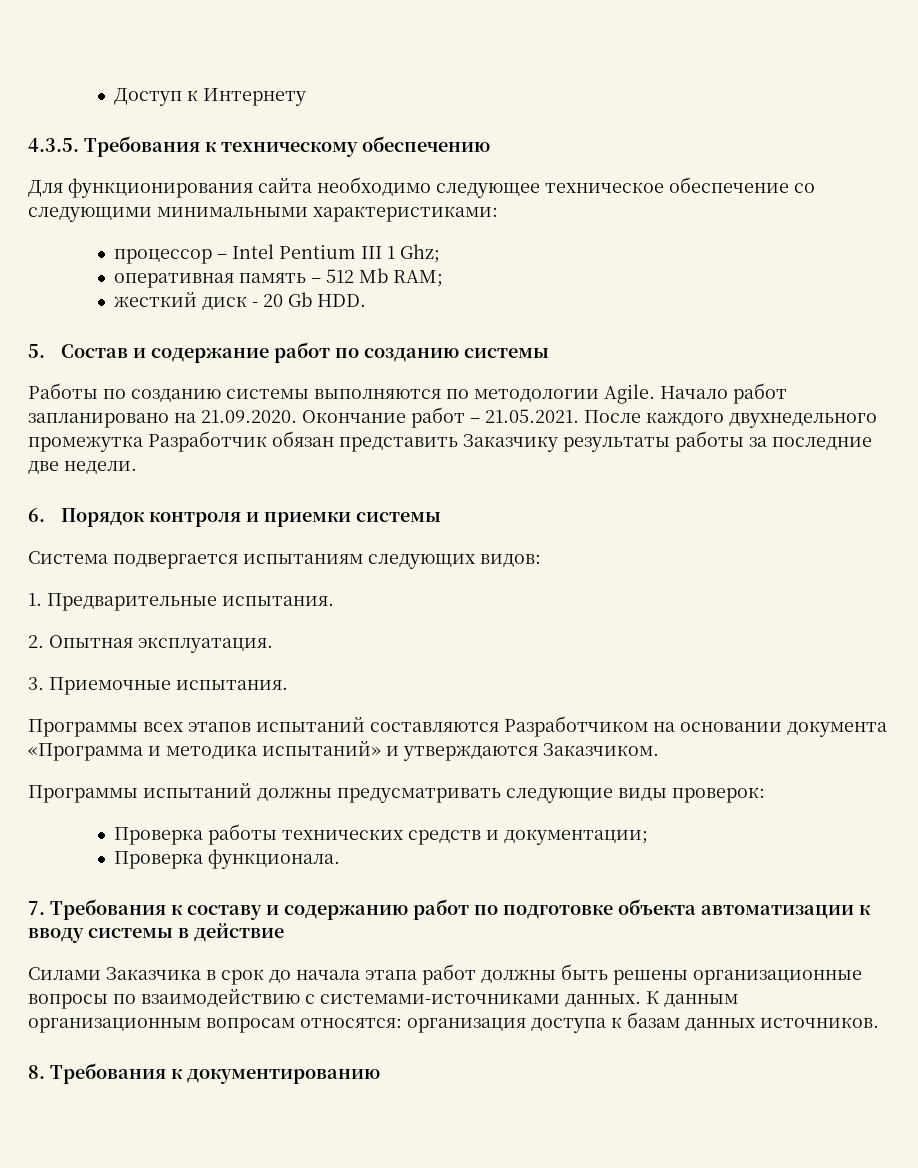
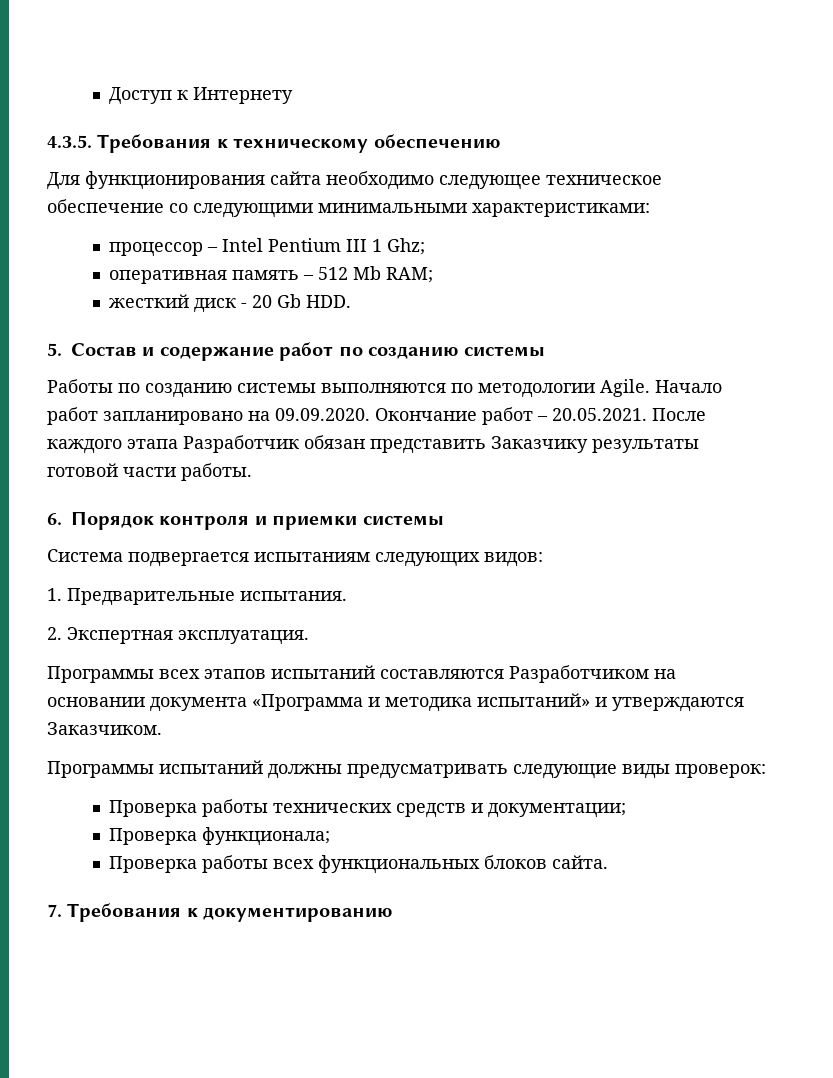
[201,410,297,423] 21.09.2020. -> [275,408,370,421] 09.09.2020.
[485,409,579,423] 21.05.2021. -> [552,408,647,421] 20.05.2021.
[729,413,877,428] [28,436,143,452] двухнедельного промежутка -> [127,439,178,449] этапа
[675,431,872,452] [28,461,137,474] работы за последние две недели. -> [47,463,252,481] готовой части работы.
[49,635,133,648] Опытная -> [67,627,173,644] Экспертная
[28,677,288,695] // 3. Приемочные испытания. -> (309, 637) none
[207,849,340,869] [28,899,871,920] [28,923,284,943] [28,964,862,985] [28,989,738,1009] [28,1012,879,1033] [28,1065,45,1079] функционала. // 7. Требования к составу и содержанию работ по подготовке объекта автоматизации к вводу системы в действие // Силами Заказчика в срок до начала этапа работ должны быть решены организационные вопросы по взаимодействию с системами-источниками данных. К данным организационным вопросам относятся: организация доступа к базам данных источников. // 8. -> [201,827,330,846] [108,855,608,874] [47,904,62,917] функционала; // Проверка работы всех функциональных блоков сайта. // 7.

